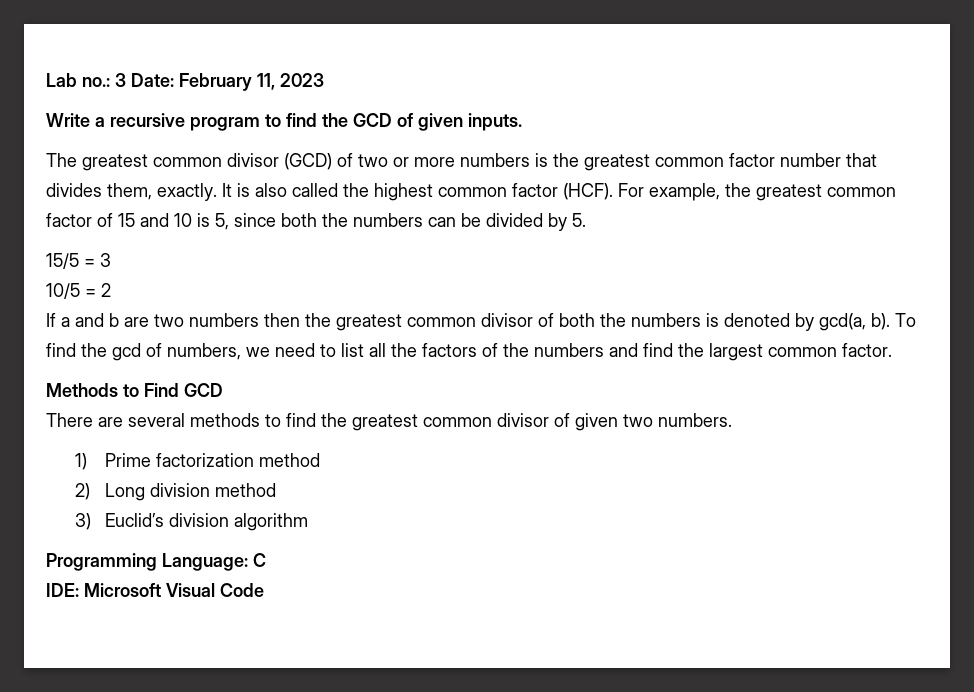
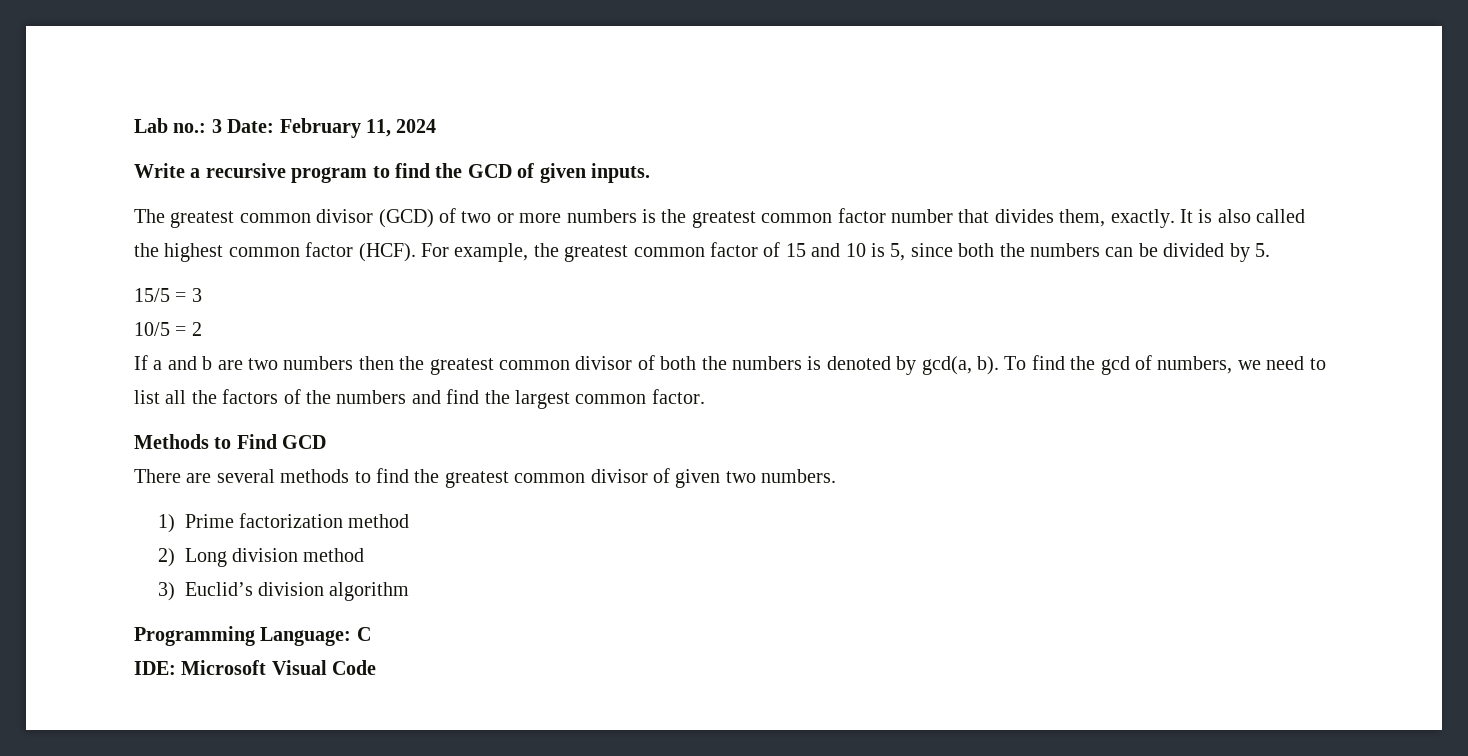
[280,73,324,87] 2023 -> [396,119,437,133] 2024

